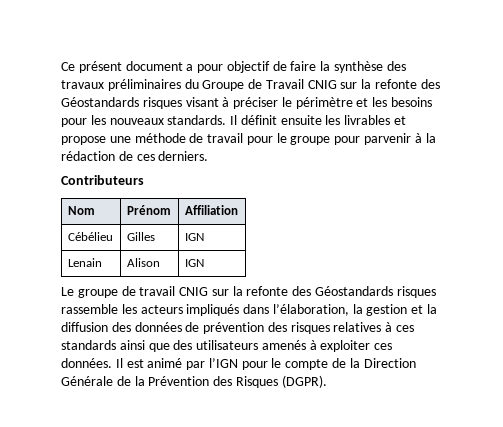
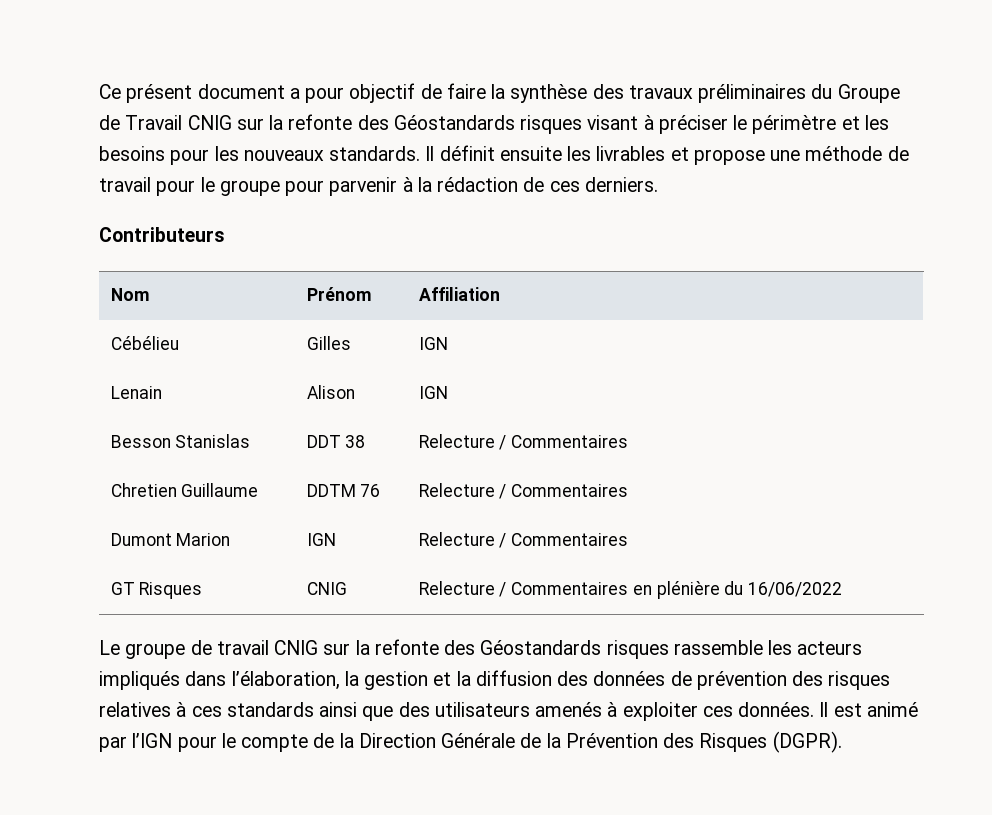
(204, 263) none -> [110,434,251,448] [306,435,366,448] [418,434,629,450] [110,483,259,497] [306,484,381,497] [418,483,629,499] [110,533,231,546] [306,533,336,546] [418,532,629,548] [110,582,203,599] [306,582,347,595] [418,581,843,599] // Besson Stanislas | DDT 38 | Relecture / Commentaires // Chretien Guillaume | DDTM 76 | Relecture / Commentaires // Dumont Marion | IGN | Relecture / Commentaires // GT Risques | CNIG | Relecture / Commentaires en plénière du 16/06/2022

